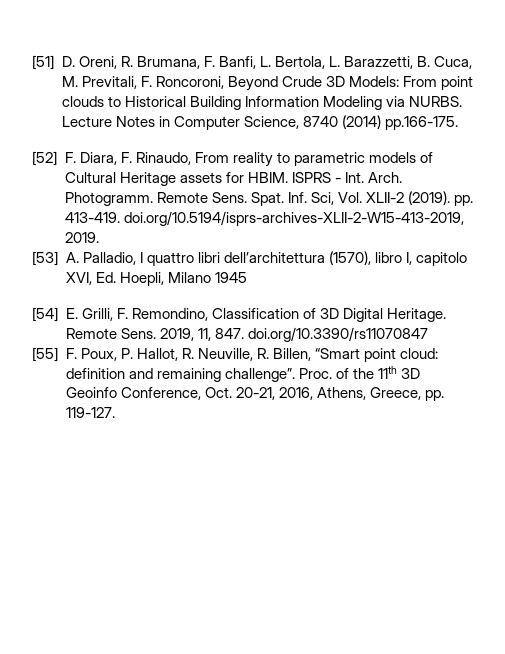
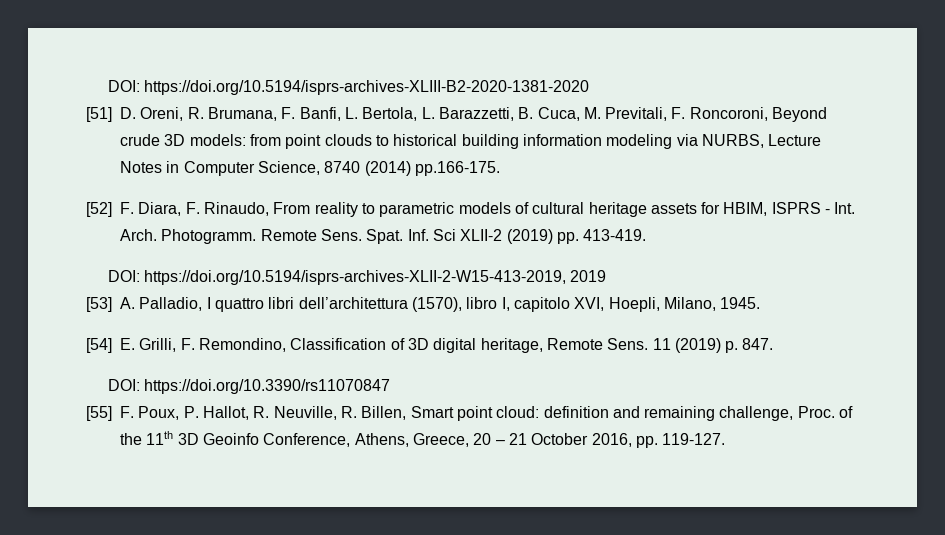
(32, 62) none -> [107,80,589,95] DOI: https://doi.org/10.5194/isprs-archives-XLIII-B2-2020-1381-2020 //
[281,76,473,90] [61,96,462,110] Crude 3D Models: From point clouds to Historical Building Information Modeling via NURBS. -> [120,134,764,149] crude 3D models: from point clouds to historical building information modeling via NURBS,
[64,172,176,186] Cultural Heritage -> [532,202,647,217] cultural heritage
[247,172,288,183] HBIM. -> [723,202,768,216] HBIM,
[310,191,450,205] Sci, Vol. XLII-2 (2019). -> [432,229,553,244] Sci XLII-2 (2019)
[123,211,464,226] [64,232,99,243] doi.org/10.5194/isprs-archives-XLII-2-W15-413-2019, 2019. -> [107,270,607,285] // DOI: https://doi.org/10.5194/isprs-archives-XLII-2-W15-413-2019, 2019
[95,272,247,286] Ed. Hoepli, Milano 1945 -> [608,297,761,312] Hoepli, Milano, 1945.
[342,308,446,322] [65,328,211,341] Digital Heritage. Remote Sens. 2019, 11, -> [433,338,739,353] digital heritage, Remote Sens. 11 (2019) p.
[247,327,428,342] doi.org/10.3390/rs11070847 -> [107,379,390,394] // DOI: https://doi.org/10.3390/rs11070847
[314,348,360,359] “Smart -> [410,406,454,418] Smart
[224,368,295,382] challenge”. -> [719,406,794,421] challenge,
[204,387,421,400] Oct. 20-21, 2016, Athens, Greece, -> [354,433,632,447] Athens, Greece, 20 – 21 October 2016,

